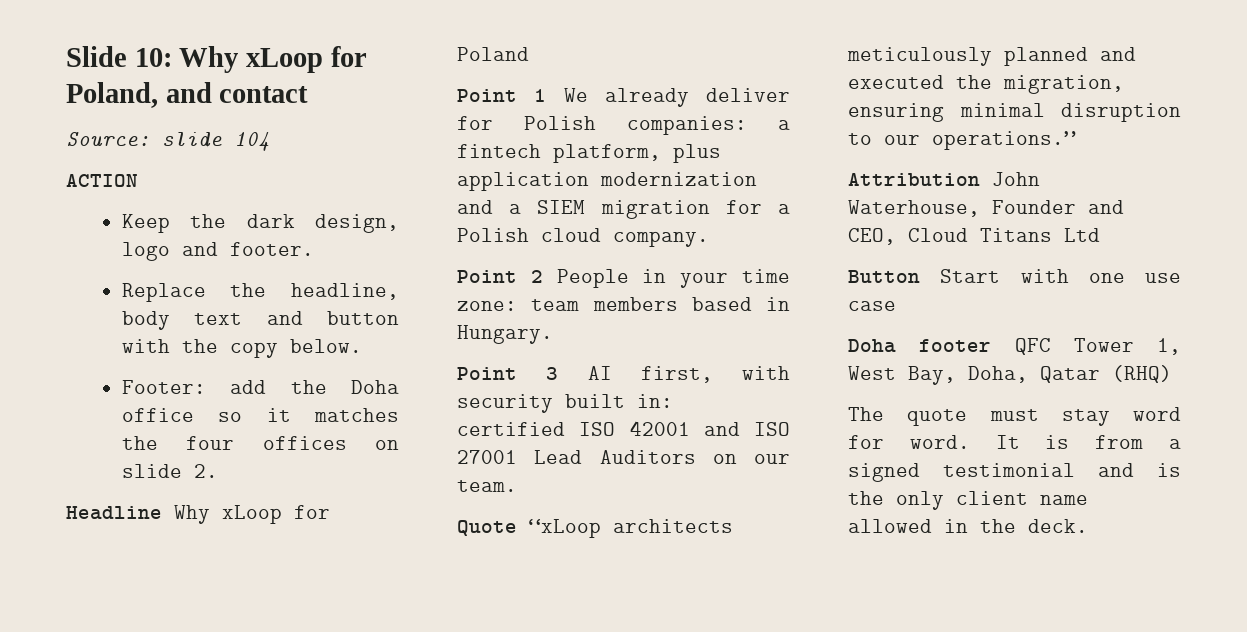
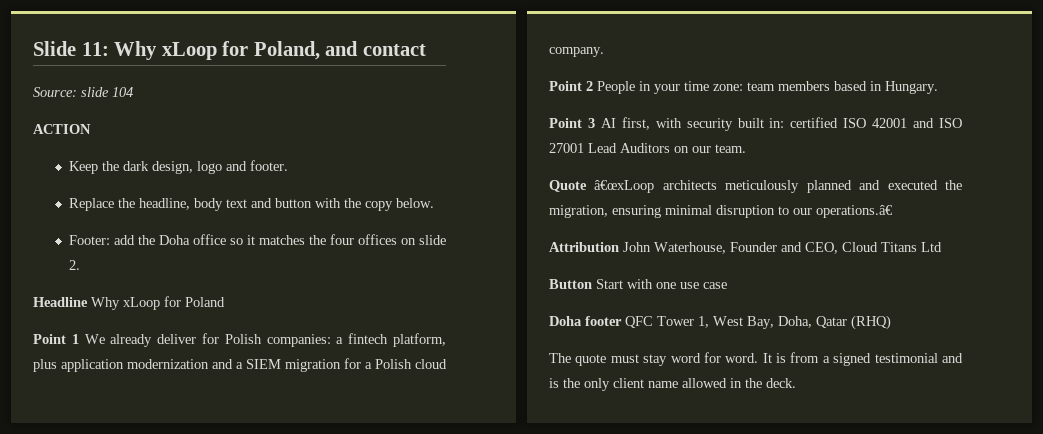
[134,48,172,67] 10: -> [81,42,109,56] 11:
[529,519,601,538] “xLoop -> [594,180,655,193] â€œxLoop
[932,131,1076,150] operations.” -> [816,205,893,218] operations.â€

